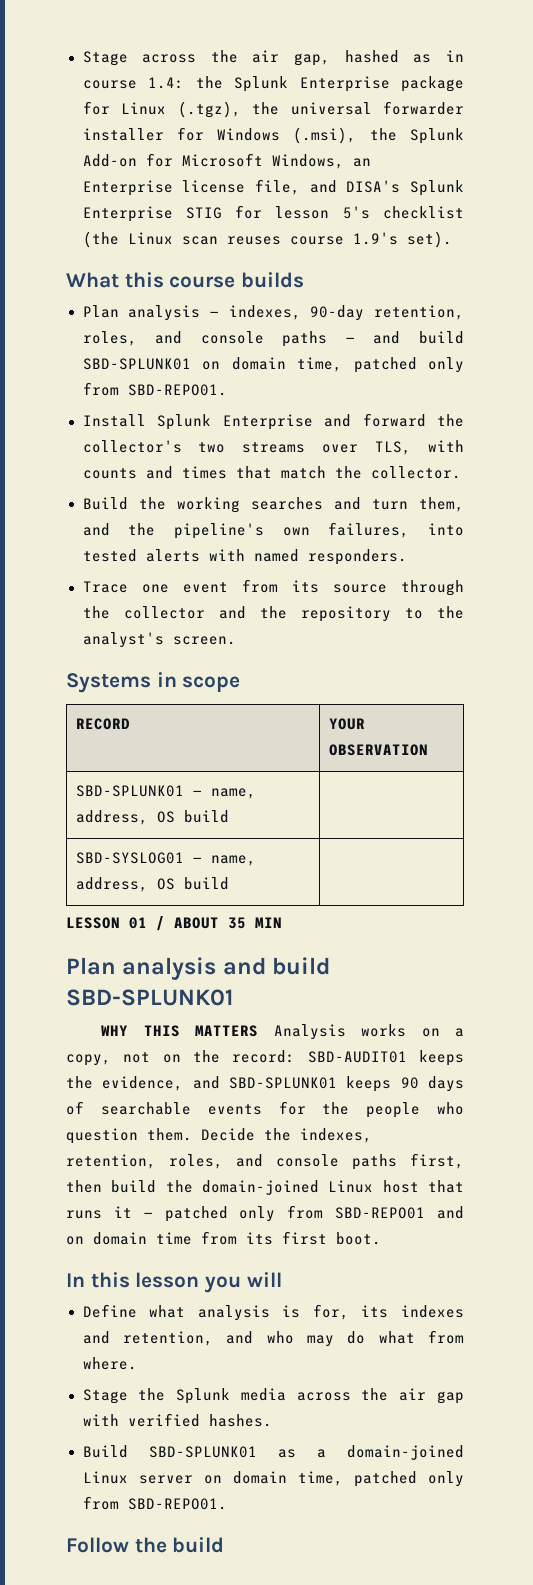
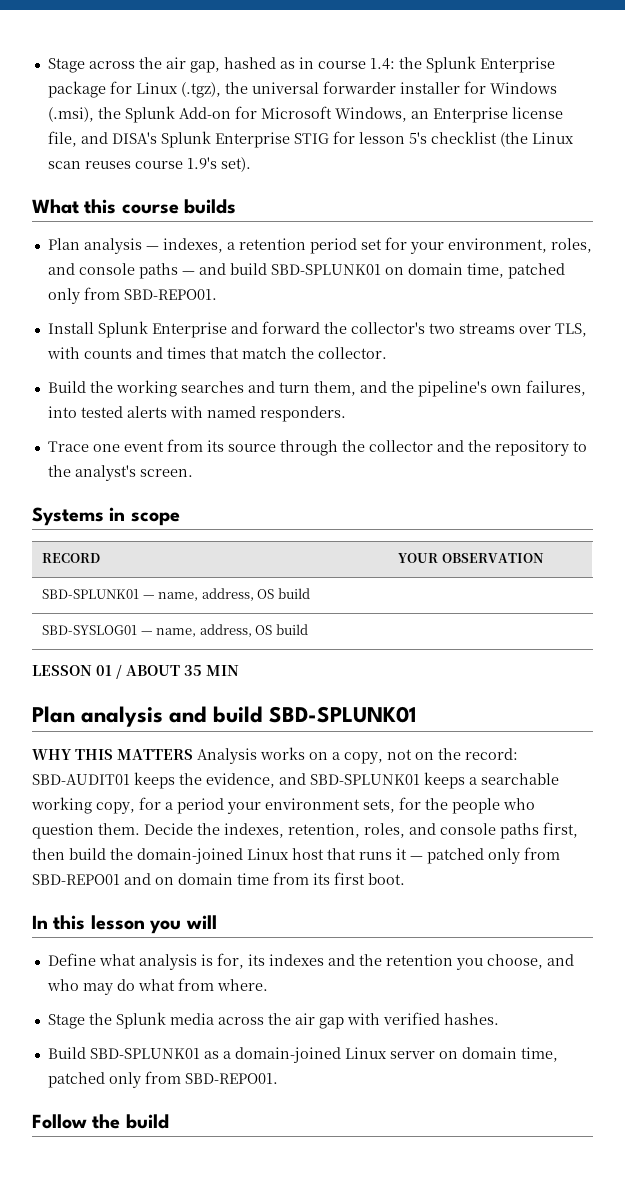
[310,305,464,321] 90-day retention, -> [226,237,547,254] a retention period set for your environment,
[400,1076,464,1092] [66,1101,262,1115] 90 days of searchable events -> [469,773,559,785] [31,797,395,814] a searchable working copy, for a period your environment sets,
[122,1331,213,1346] retention, -> [358,954,543,970] the retention you choose,

